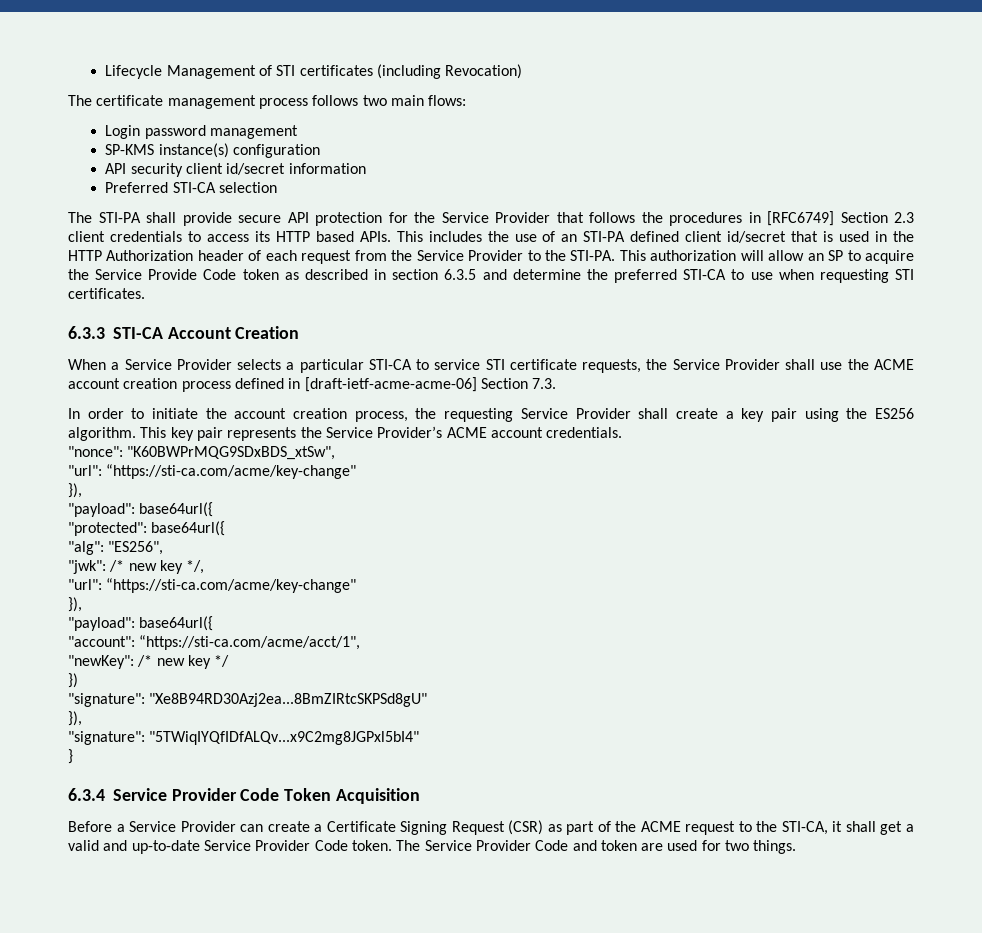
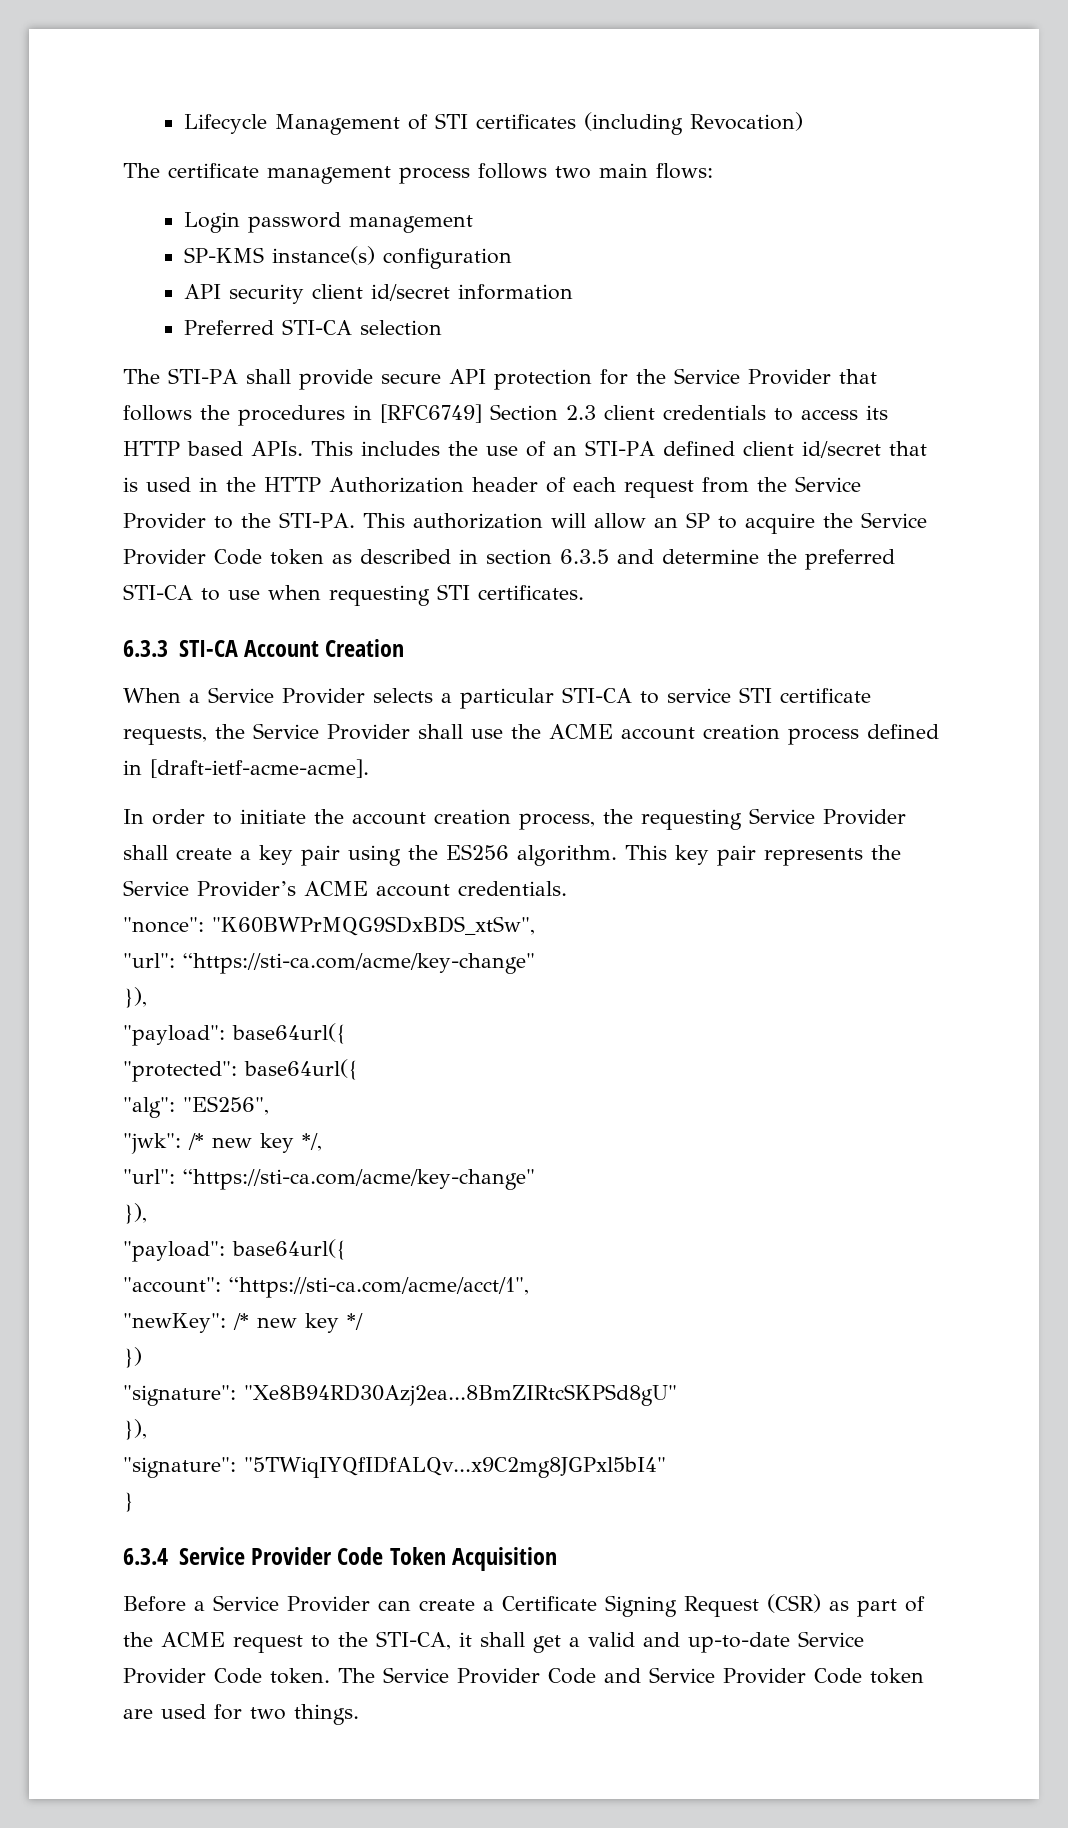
[148,269,198,280] Provide -> [123,549,206,565] Provider
[304,377,557,392] [draft-ietf-acme-acme-06] Section 7.3. -> [150,759,369,778] [draft-ietf-acme-acme].
(597, 845) none -> [649,1667,862,1684] Service Provider Code

